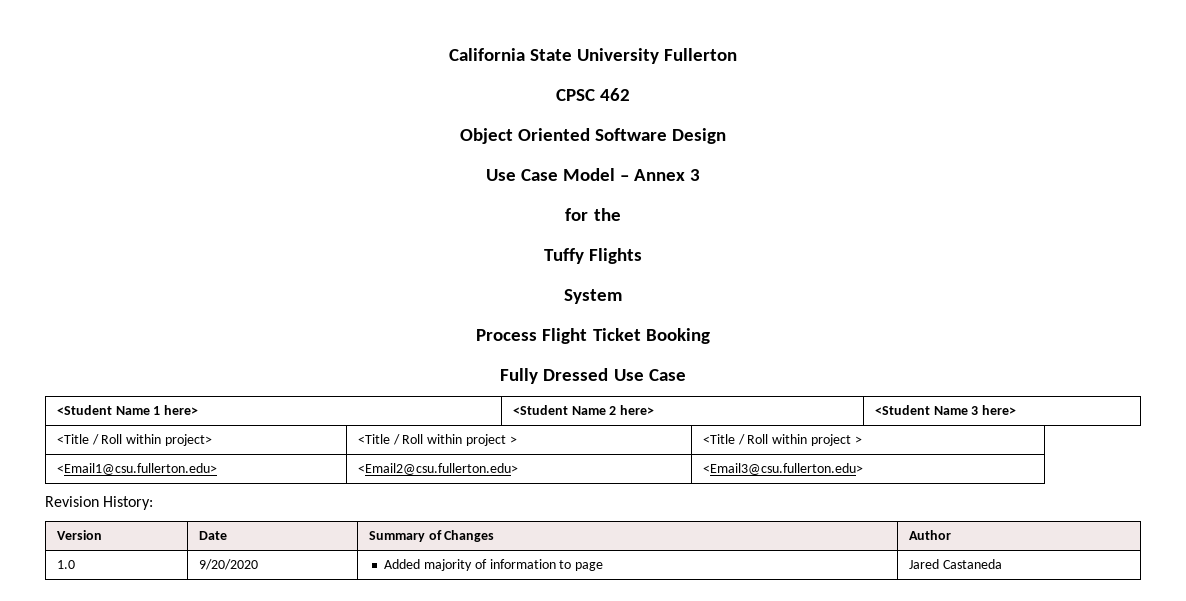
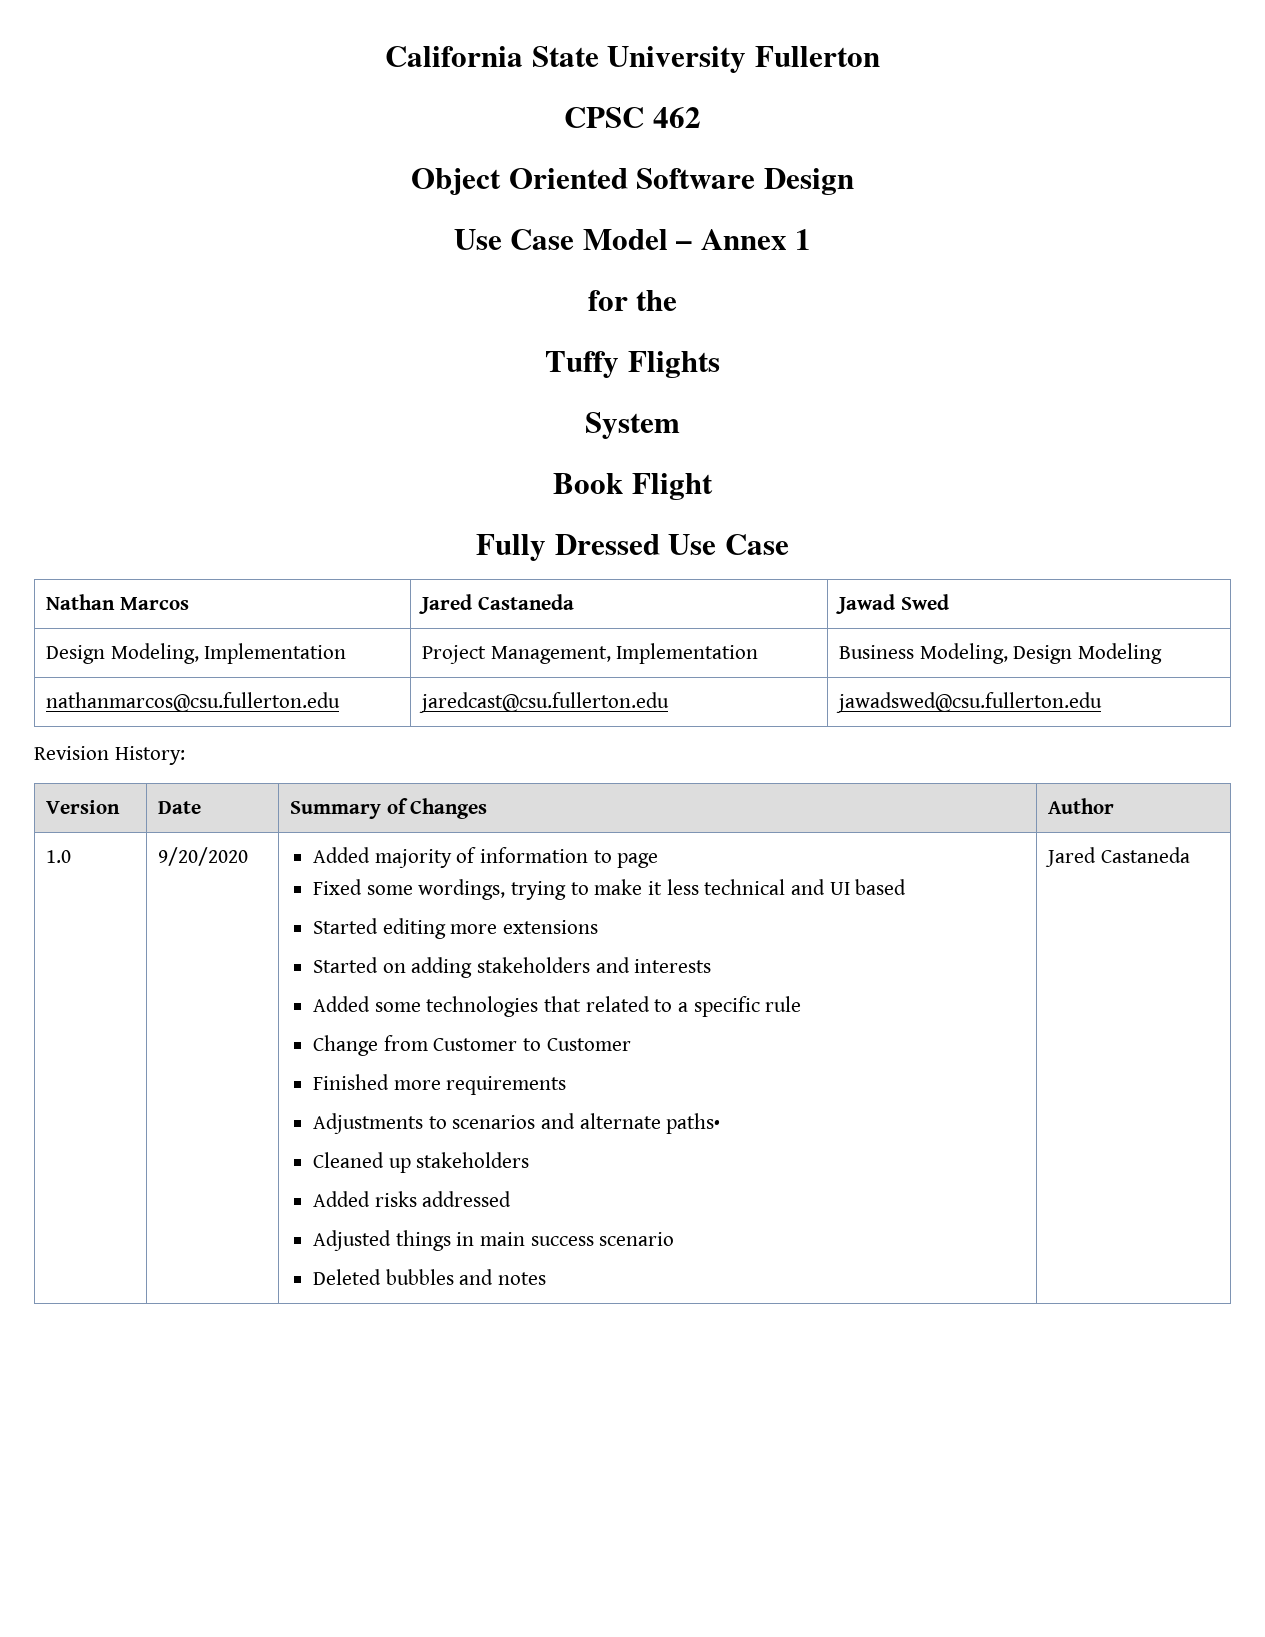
[690,169,701,181] 3 -> [794,229,811,250] 1
[476,329,538,341] Process -> [553,473,624,494] Book
[592,328,710,344] Ticket Booking -> (713, 486) none
[56,405,199,415] [512,405,655,415] [874,405,1017,415] [56,434,212,446] [357,434,517,446] [702,434,862,446] [56,463,217,475] [357,463,518,475] [702,463,863,475] <Student Name 1 here> | <Student Name 2 here> | <Student Name 3 here> // <Title / Roll within project> | <Title / Roll within project > | <Title / Roll within project > // <Email1@csu.fullerton.edu> | <Email2@csu.fullerton.edu> | <Email3@csu.fullerton.edu> -> [45,594,189,610] [418,594,574,614] [835,594,949,614] [45,643,347,664] [421,643,759,664] [838,643,1162,664] [45,692,340,712] [418,692,669,713] [835,692,1102,713] Nathan Marcos | Jared Castaneda | Jawad Swed // Design Modeling, Implementation | Project Management, Implementation | Business Modeling, Design Modeling // nathanmarcos@csu.fullerton.edu | jaredcast@csu.fullerton.edu | jawadswed@csu.fullerton.edu
(604, 566) none -> [313,879,907,900] [313,918,599,939] [313,957,712,978] [313,996,802,1017] [313,1035,631,1056] [313,1074,567,1095] [313,1113,721,1134] [313,1152,530,1173] [313,1191,512,1207] [313,1230,675,1251] [313,1269,547,1285] // Fixed some wordings, trying to make it less technical and UI based // Started editing more extensions // Started on adding stakeholders and interests // Added some technologies that related to a specific rule // Change from Customer to Customer // Finished more requirements // Adjustments to scenarios and alternate paths• // Cleaned up stakeholders // Added risks addressed // Adjusted things in main success scenario // Deleted bubbles and notes

